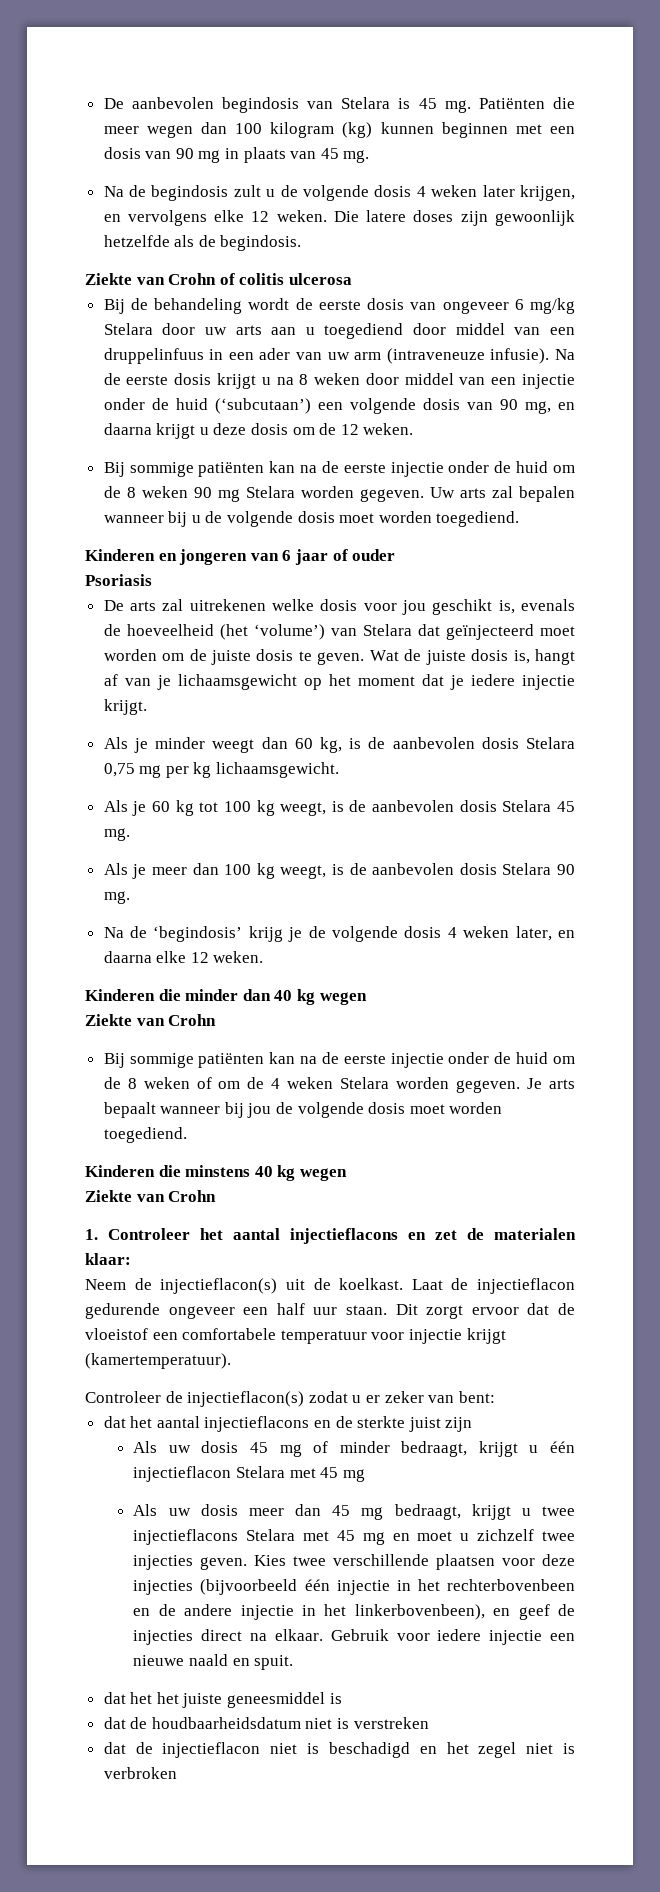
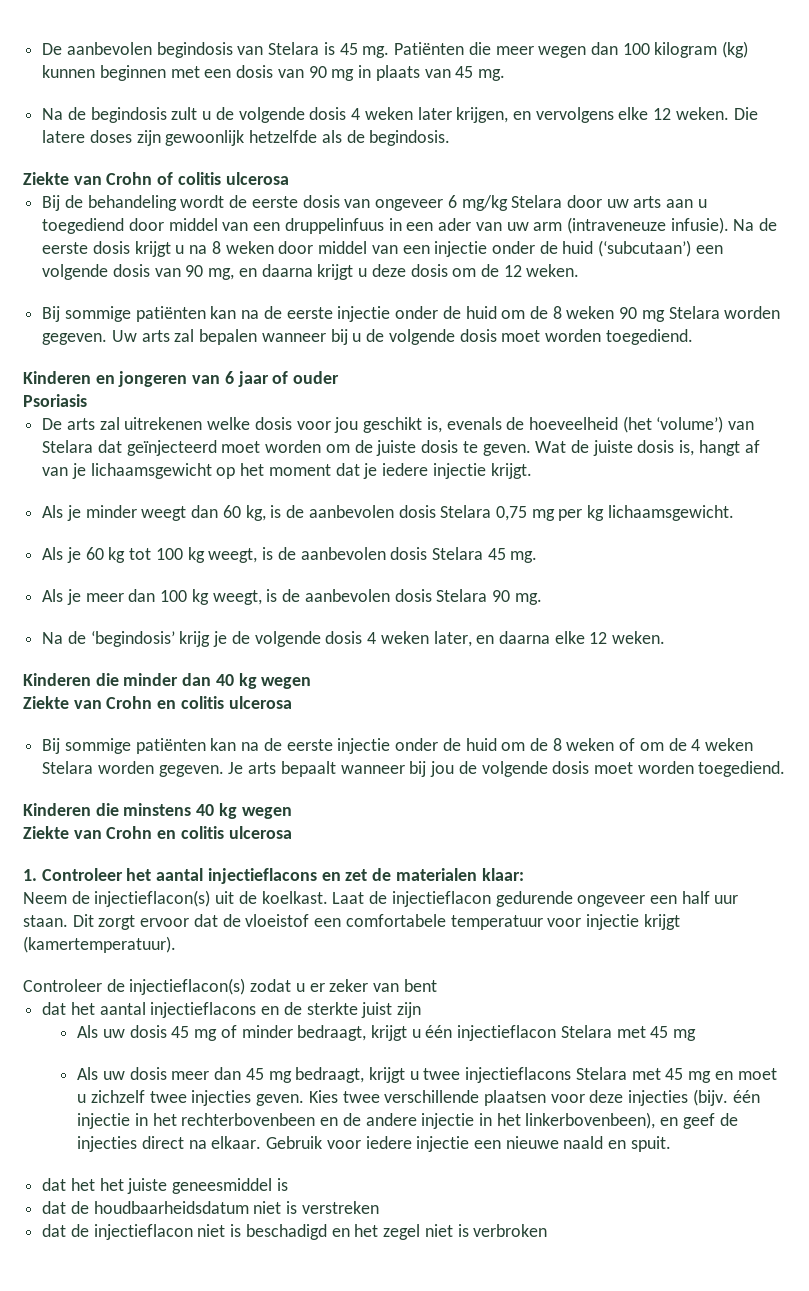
(217, 1020) none -> [157,696,292,709] en colitis ulcerosa
(217, 1196) none -> [157,826,292,839] en colitis ulcerosa
[458,1391,495,1403] bent: -> [403,979,437,992] bent
[200,1579,298,1595] (bijvoorbeeld -> [692,1089,728,1106] (bijv.

